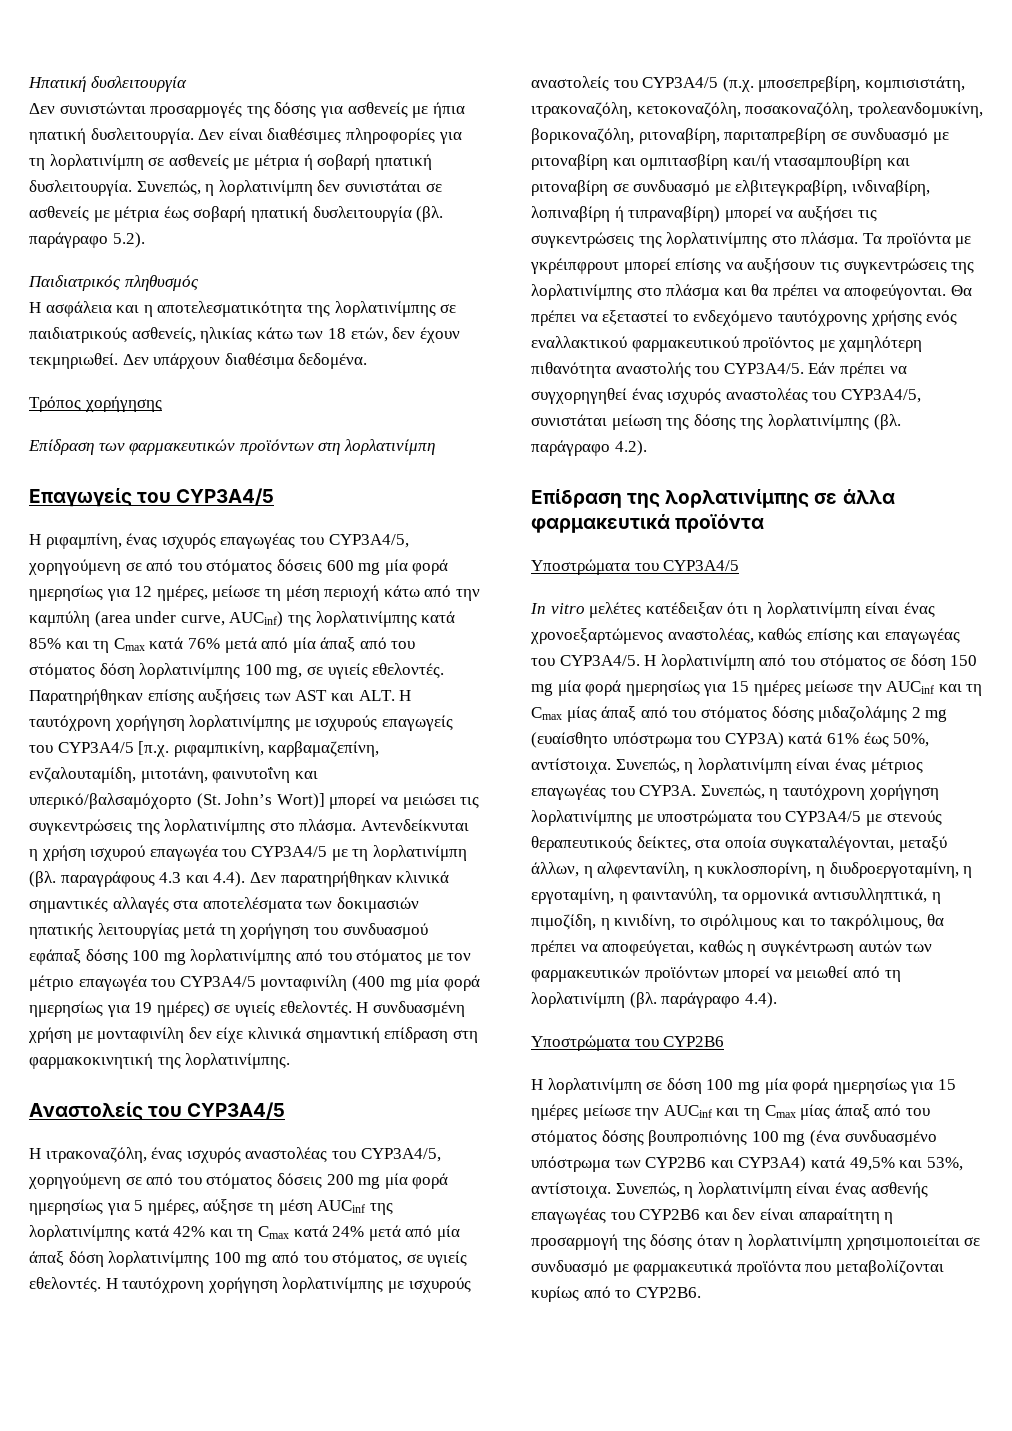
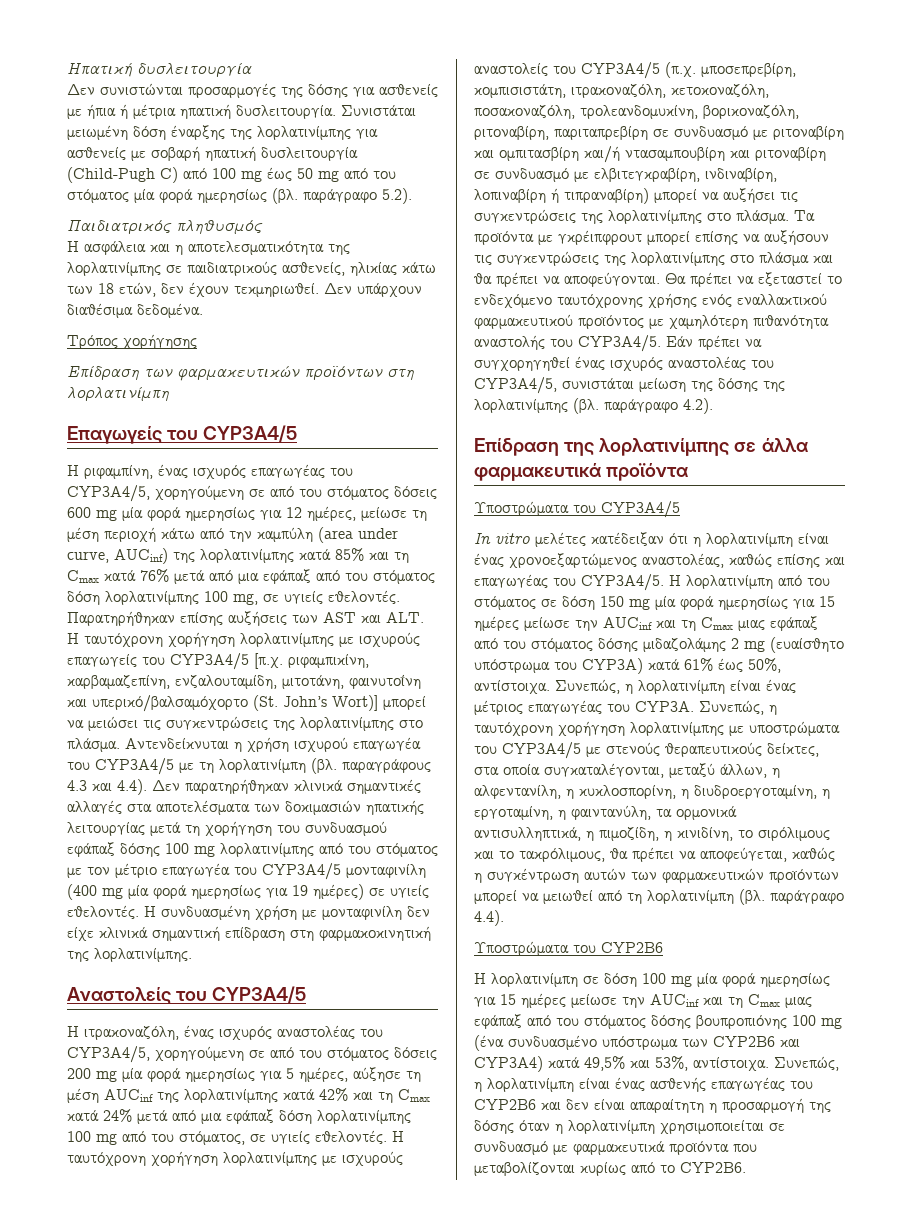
[29,128,462,144] [29,154,432,170] [29,180,442,196] [29,206,412,222] ηπατική δυσλειτουργία. Δεν είναι διαθέσιμες πληροφορίες για τη λορλατινίμπη σε ασθενείς με μέτρια ή σοβαρή ηπατική δυσλειτουργία. Συνεπώς, η λορλατινίμπη δεν συνιστάται σε ασθενείς με μέτρια έως σοβαρή ηπατική δυσλειτουργία -> [120,104,416,119] [67,125,378,140] [67,146,358,161] [67,167,396,183] [67,189,267,203] ή μέτρια ηπατική δυσλειτουργία. Συνιστάται μειωμένη δόση έναρξης της λορλατινίμπης για ασθενείς με σοβαρή ηπατική δυσλειτουργία (Child-Pugh C) από 100 mg έως 50 mg από του στόματος μία φορά ημερησίως
[292,637,356,653] μία άπαξ -> [238,569,311,584] μια εφάπαξ
[436,1225,460,1241] [29,1251,64,1266] μία άπαξ -> [201,1109,274,1124] μια εφάπαξ
[566,706,637,722] μίας άπαξ -> [738,616,818,631] μιας εφάπαξ
[800,1104,870,1120] μίας άπαξ -> [785,996,812,1008] [474,1014,522,1029] μιας εφάπαξ

